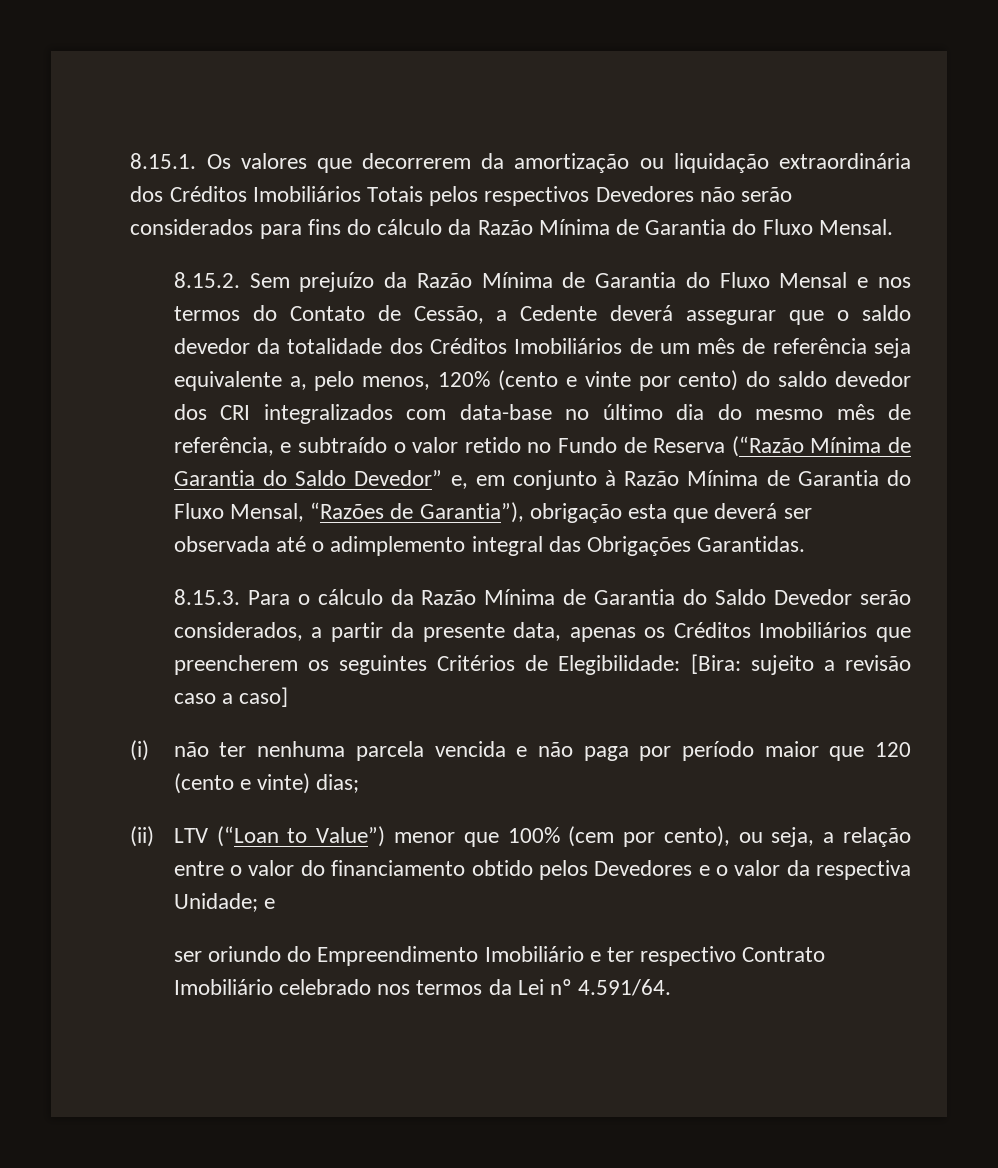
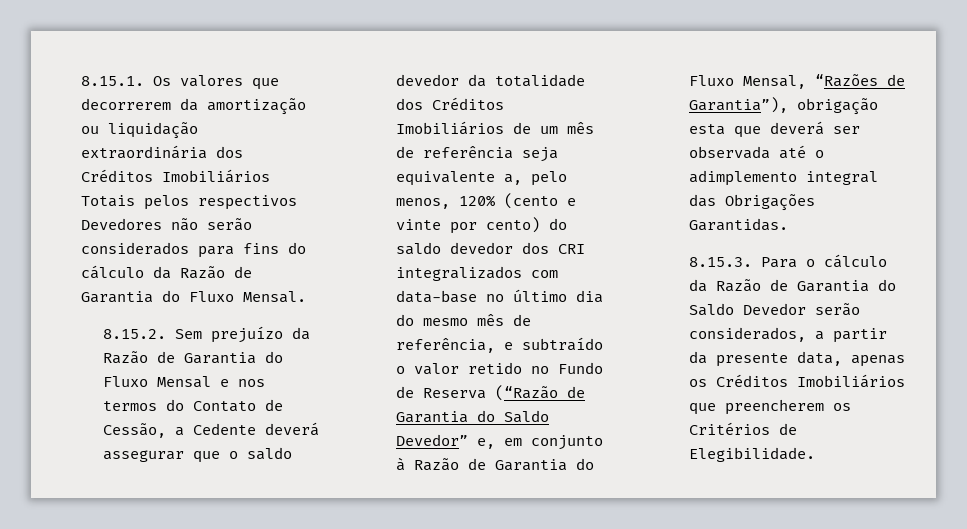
[538,219,610,235] Mínima -> (226, 272) none
[481,272,553,288] Mínima -> (148, 357) none
[810,437,882,453] Mínima -> (558, 393) none
[687,470,759,486] Mínima -> (459, 464) none
[484,589,556,605] Mínima -> (761, 285) none
[339,655,428,675] seguintes -> (851, 407) none
[558,654,911,675] [173,687,289,707] [130,740,911,761] [173,773,360,794] [130,826,912,847] [173,860,912,880] [173,893,275,912] [173,946,826,966] [173,979,672,996] Elegibilidade: [Bira: sujeito a revisão caso a caso] // (i) não ter nenhuma parcela vencida e não paga por período maior que 120 (cento e vinte) dias; // (ii) LTV (“Loan to Value”) menor que 100% (cem por cento), ou seja, a relação entre o valor do financiamento obtido pelos Devedores e o valor da respectiva Unidade; e // ser oriundo do Empreendimento Imobiliário e ter respectivo Contrato Imobiliário celebrado nos termos da Lei nº 4.591/64. -> [688,447,815,462] Elegibilidade.

